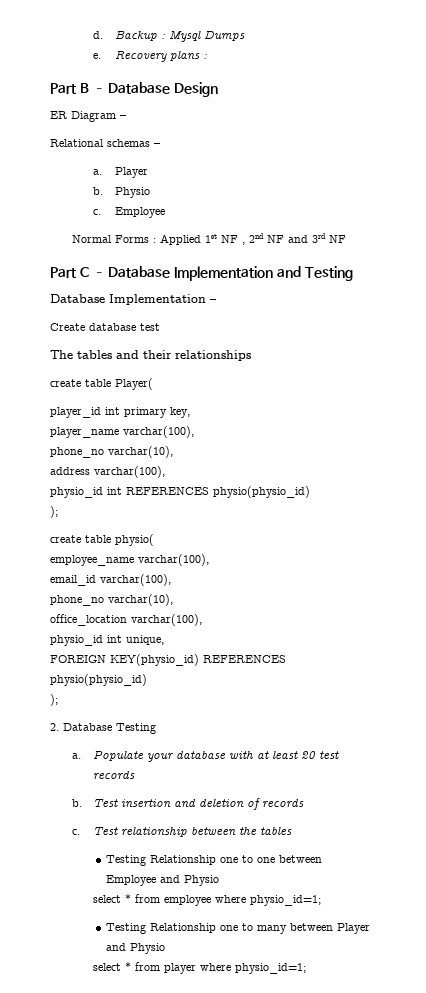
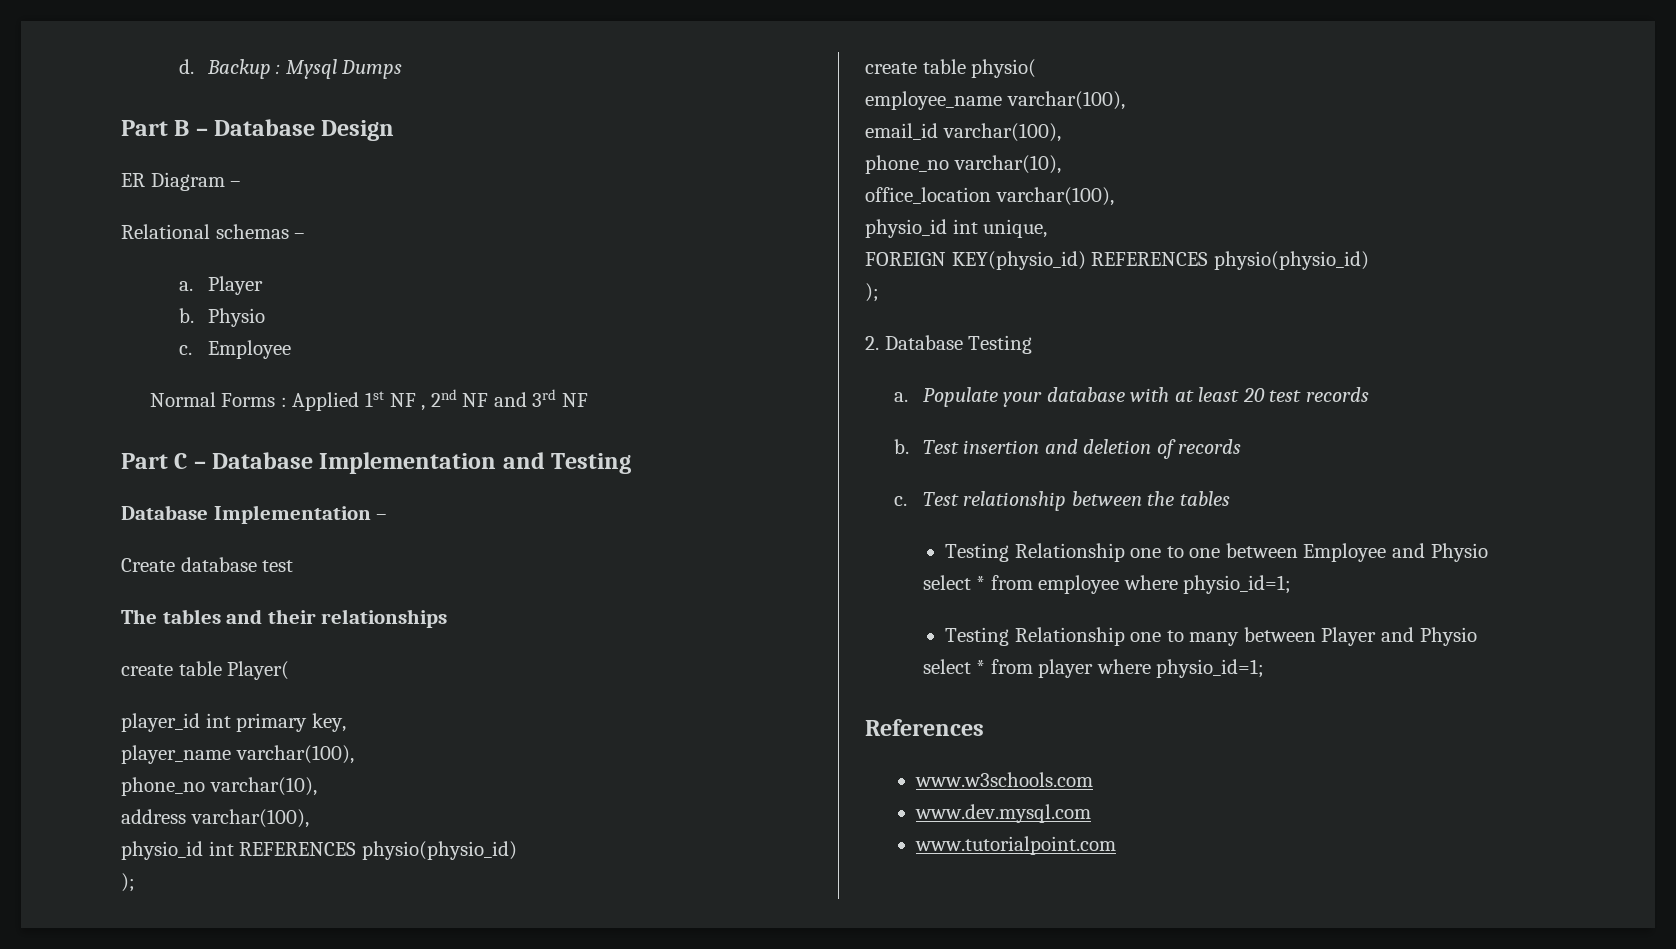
[93,51,208,62] // e. Recovery plans : -> (403, 69) none
(307, 968) none -> [865,719,984,736] [915,772,1094,787] [915,804,1092,823] [915,836,1117,855] // References // www.w3schools.com // www.dev.mysql.com // www.tutorialpoint.com

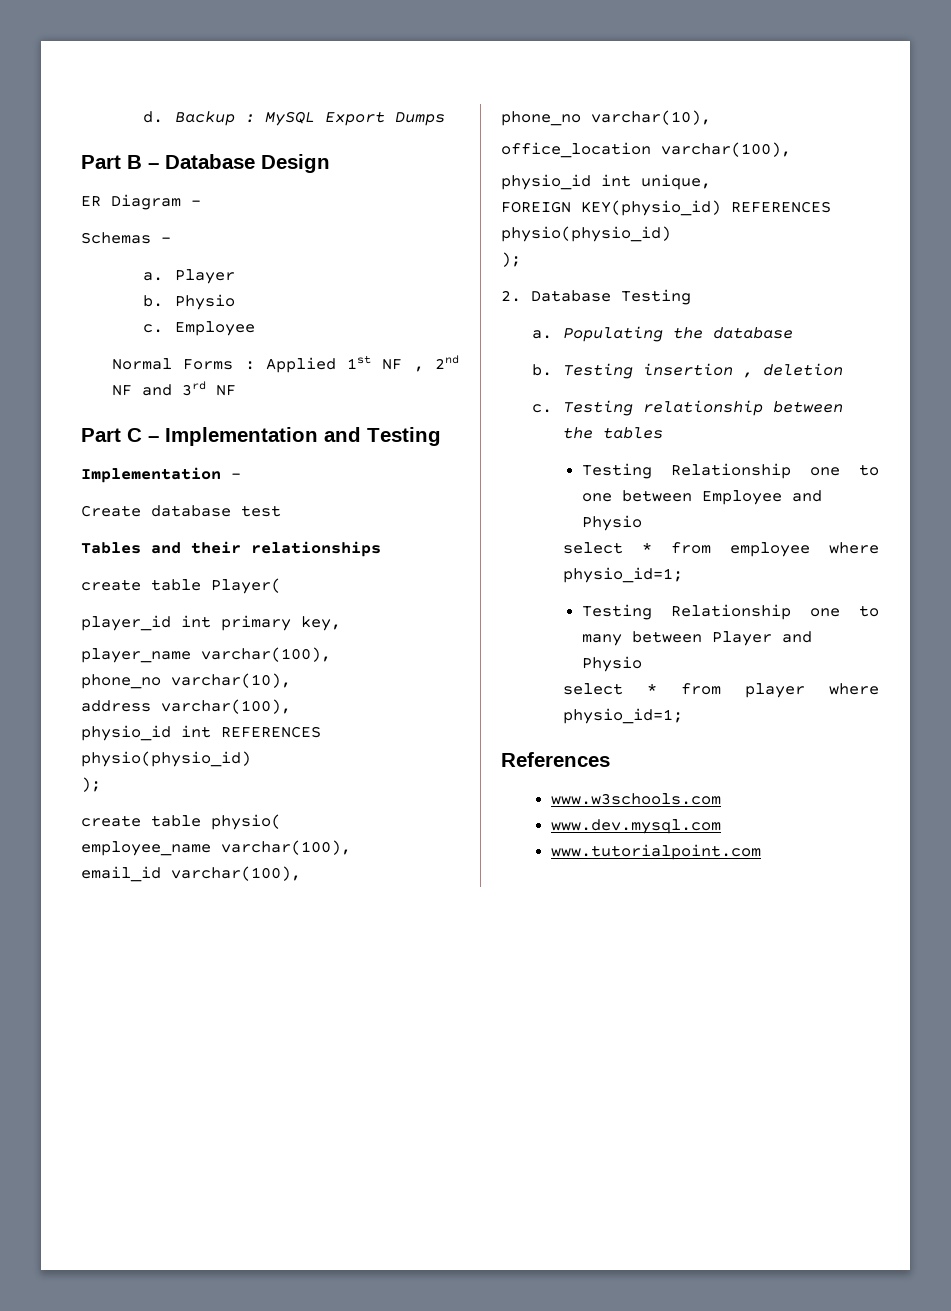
[285,59,337,79] Mysql -> [264,111,385,126] MySQL Export
[121,224,289,239] Relational schemas -> [81,232,151,244] Schemas
[212,452,314,469] Database -> (159, 439) none
[121,505,208,520] Database -> (441, 436) none
[121,609,221,624] The tables -> [81,542,141,554] Tables
[922,387,1369,407] [893,439,1078,454] Populate your database with at least 20 test records // b. Test insertion and -> [563,326,794,342] [532,363,754,379] Populating the database // b. Testing insertion ,
[1156,439,1242,459] [893,492,959,506] of records // c. Test -> [532,400,634,416] // c. Testing

